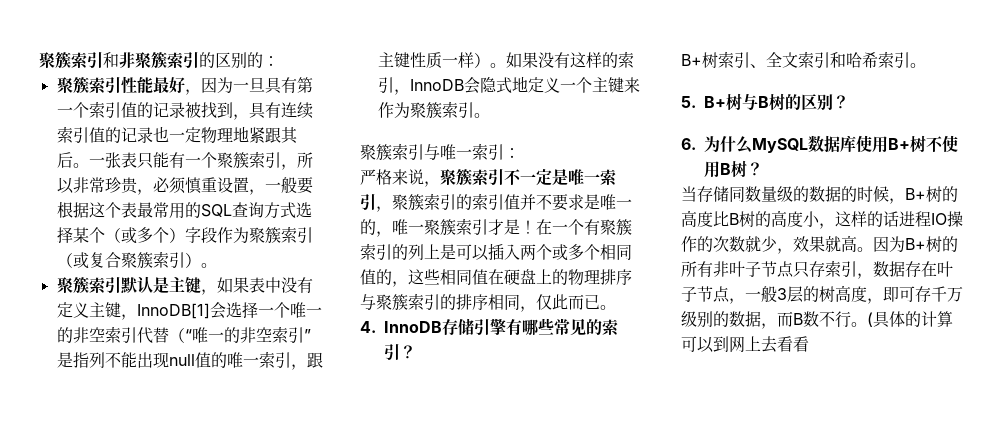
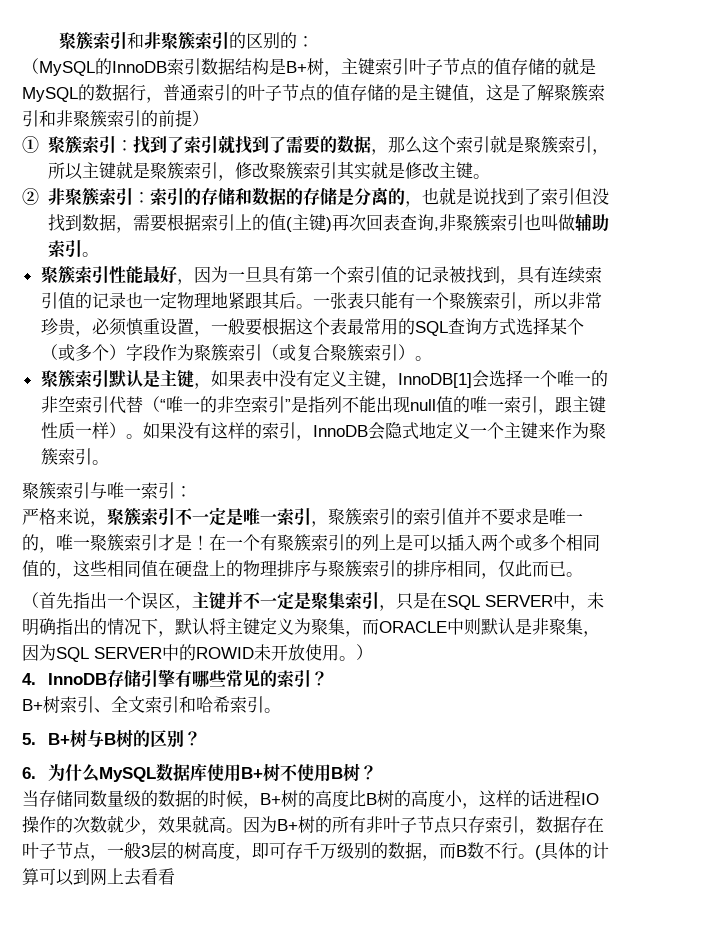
(279, 61) none -> [22,57,596,77] [22,84,605,103] [22,110,209,127] [22,135,609,155] [47,161,490,181] [22,187,609,207] [47,213,609,233] [46,240,99,258] // （MySQL的InnoDB索引数据结构是B+树，主键索引叶子节点的值存储的就是MySQL的数据行，普通索引的叶子节点的值存储的是主键值，这是了解聚簇索引和非聚簇索引的前提） // ①聚簇索引：找到了索引就找到了需要的数据，那么这个索引就是聚簇索引，所以主键就是聚簇索引，修改聚簇索引其实就是修改主键。 // ②非聚簇索引：索引的存储和数据的存储是分离的，也就是说找到了索引但没找到数据，需要根据索引上的值(主键)再次回表查询,非聚簇索引也叫做辅助索引。
(616, 307) none -> [22,591,604,611] [22,618,600,637] [22,644,373,662] // （首先指出一个误区，主键并不一定是聚集索引，只是在SQL SERVER中，未明确指出的情况下，默认将主键定义为聚集，而ORACLE中则默认是非聚集，因为SQL SERVER中的ROWID未开放使用。）

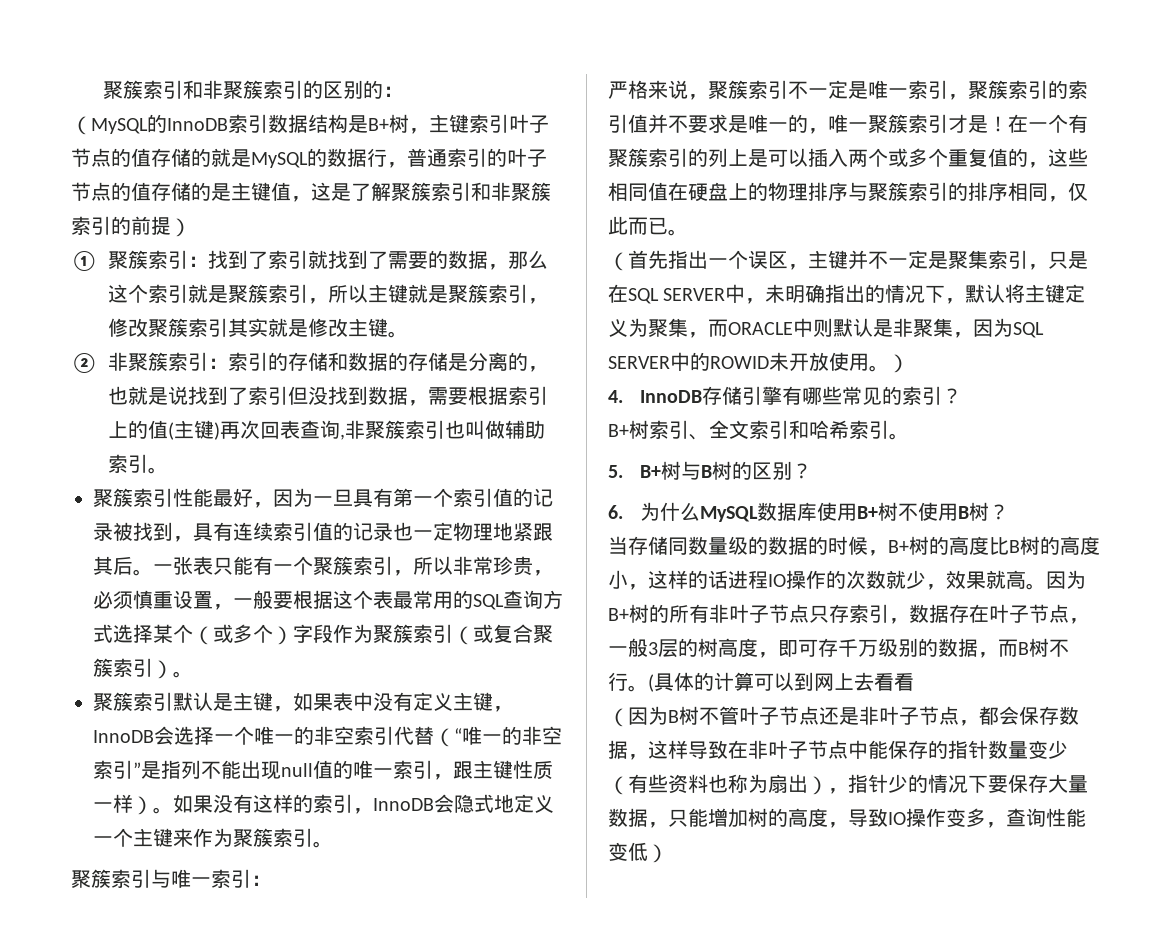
[397,373,472,388] InnoDB[1] -> [93,730,154,743] InnoDB
[566,534,600,551] 相同 -> [948,148,988,167] 重复
[467,842,484,859] 数 -> [1029,638,1049,657] 树
(175, 876) none -> [608,706,1079,727] [608,740,1068,760] [608,774,1088,795] [608,808,1086,828] [608,842,668,863] // （因为B树不管叶子节点还是非叶子节点，都会保存数据，这样导致在非叶子节点中能保存的指针数量变少（有些资料也称为扇出），指针少的情况下要保存大量数据，只能增加树的高度，导致IO操作变多，查询性能变低）

